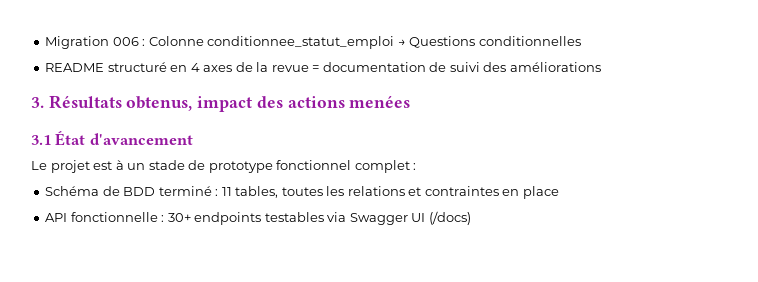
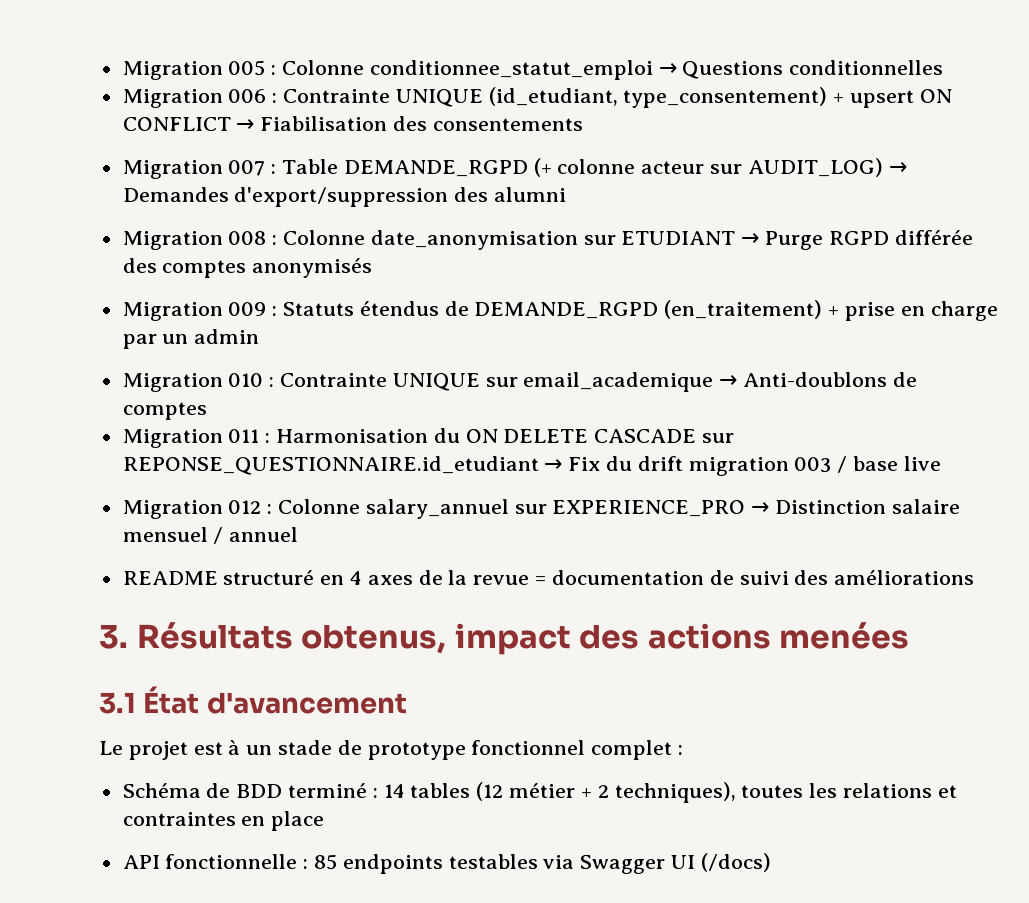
[45,36,139,49] Migration 006 -> [122,60,266,80] Migration 005
(581, 41) none -> [122,87,952,108] [122,116,583,131] [122,158,907,179] [122,187,567,207] [122,230,973,250] [122,258,373,278] [122,300,998,321] [122,329,260,349] [122,372,917,392] [122,402,207,420] [122,428,735,448] [122,456,941,476] [122,499,960,519] [122,527,299,544] // Migration 006 : Contrainte UNIQUE (id_etudiant, type_consentement) + upsert ON CONFLICT → Fiabilisation des consentements // Migration 007 : Table DEMANDE_RGPD (+ colonne acteur sur AUDIT_LOG) → Demandes d'export/suppression des alumni // Migration 008 : Colonne date_anonymisation sur ETUDIANT → Purge RGPD différée des comptes anonymisés // Migration 009 : Statuts étendus de DEMANDE_RGPD (en_traitement) + prise en charge par un admin // Migration 010 : Contrainte UNIQUE sur email_academique → Anti-doublons de comptes // Migration 011 : Harmonisation du ON DELETE CASCADE sur REPONSE_QUESTIONNAIRE.id_etudiant → Fix du drift migration 003 / base live // Migration 012 : Colonne salary_annuel sur EXPERIENCE_PRO → Distinction salaire mensuel / annuel
[221,186,279,198] 11 tables, -> [383,782,736,803] 14 tables (12 métier + 2 techniques),
[167,213,191,222] 30+ -> [314,854,338,870] 85

